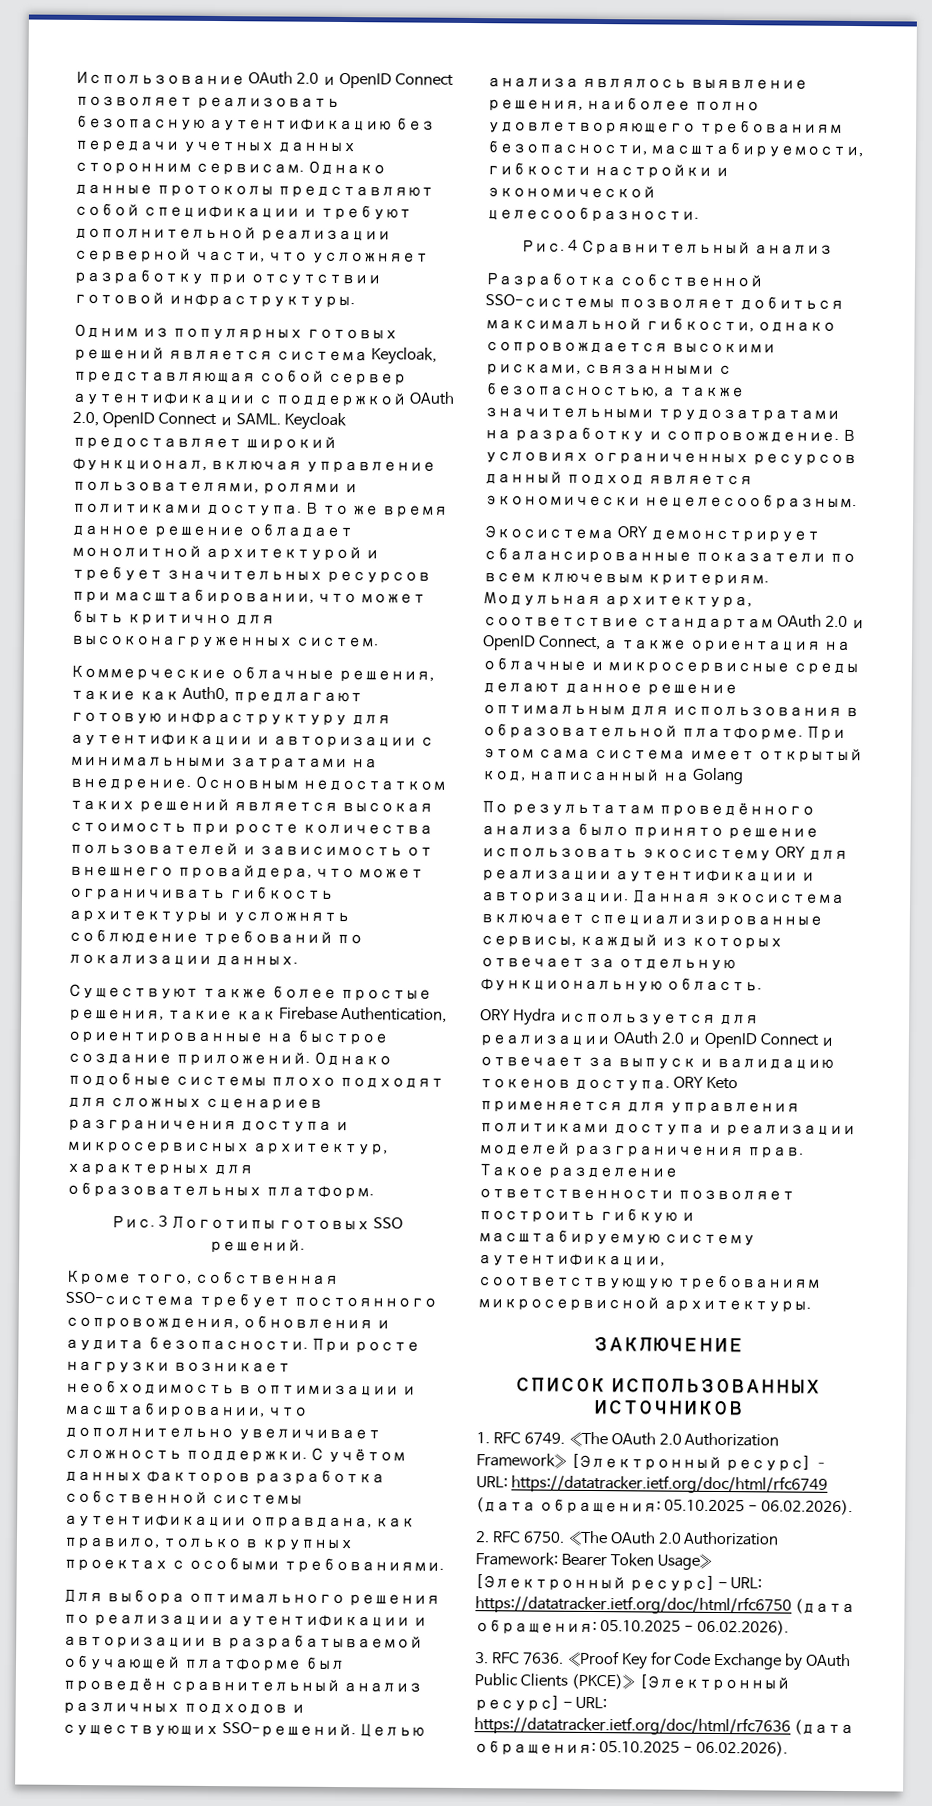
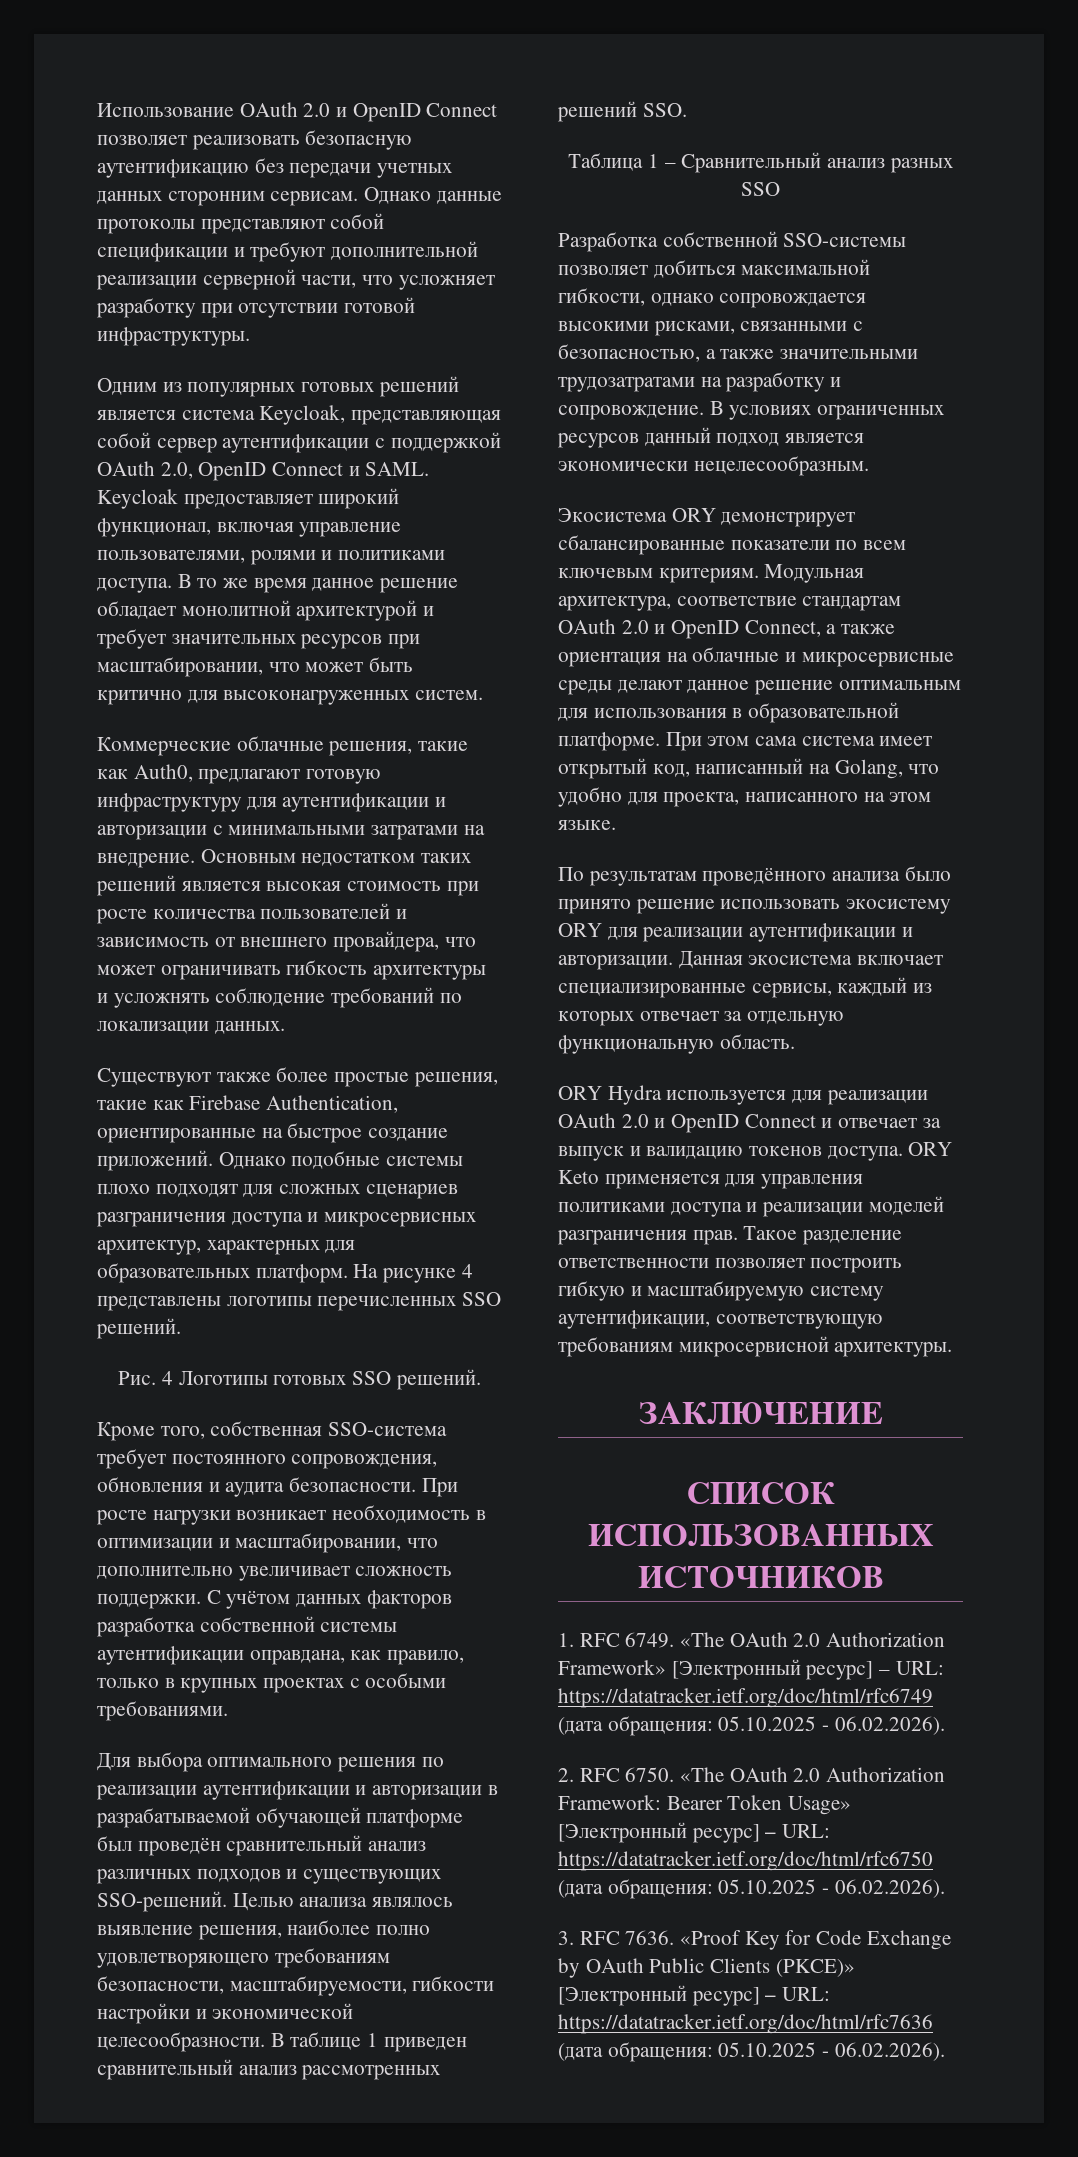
[110,1215,168,1229] // Рис. 3 -> [353,1264,473,1283] [97,1292,502,1311] [96,1318,181,1339] [118,1371,173,1385] На рисунке 4 представлены логотипы перечисленных SSO решений. // Рис. 4
[521,239,579,253] // Рис. 4 -> [270,2032,467,2052] [97,2059,441,2080] [557,101,687,122] [568,153,676,171] В таблице 1 приведен сравнительный анализ рассмотренных решений SSO. // Таблица 1 –
(833, 249) none -> [889,158,953,173] [741,182,780,196] разных SSO
[691,767,744,785] Golang -> [834,759,940,779] [558,787,932,807] [558,820,616,830] Golang, что удобно для проекта, написанного на этом языке.

